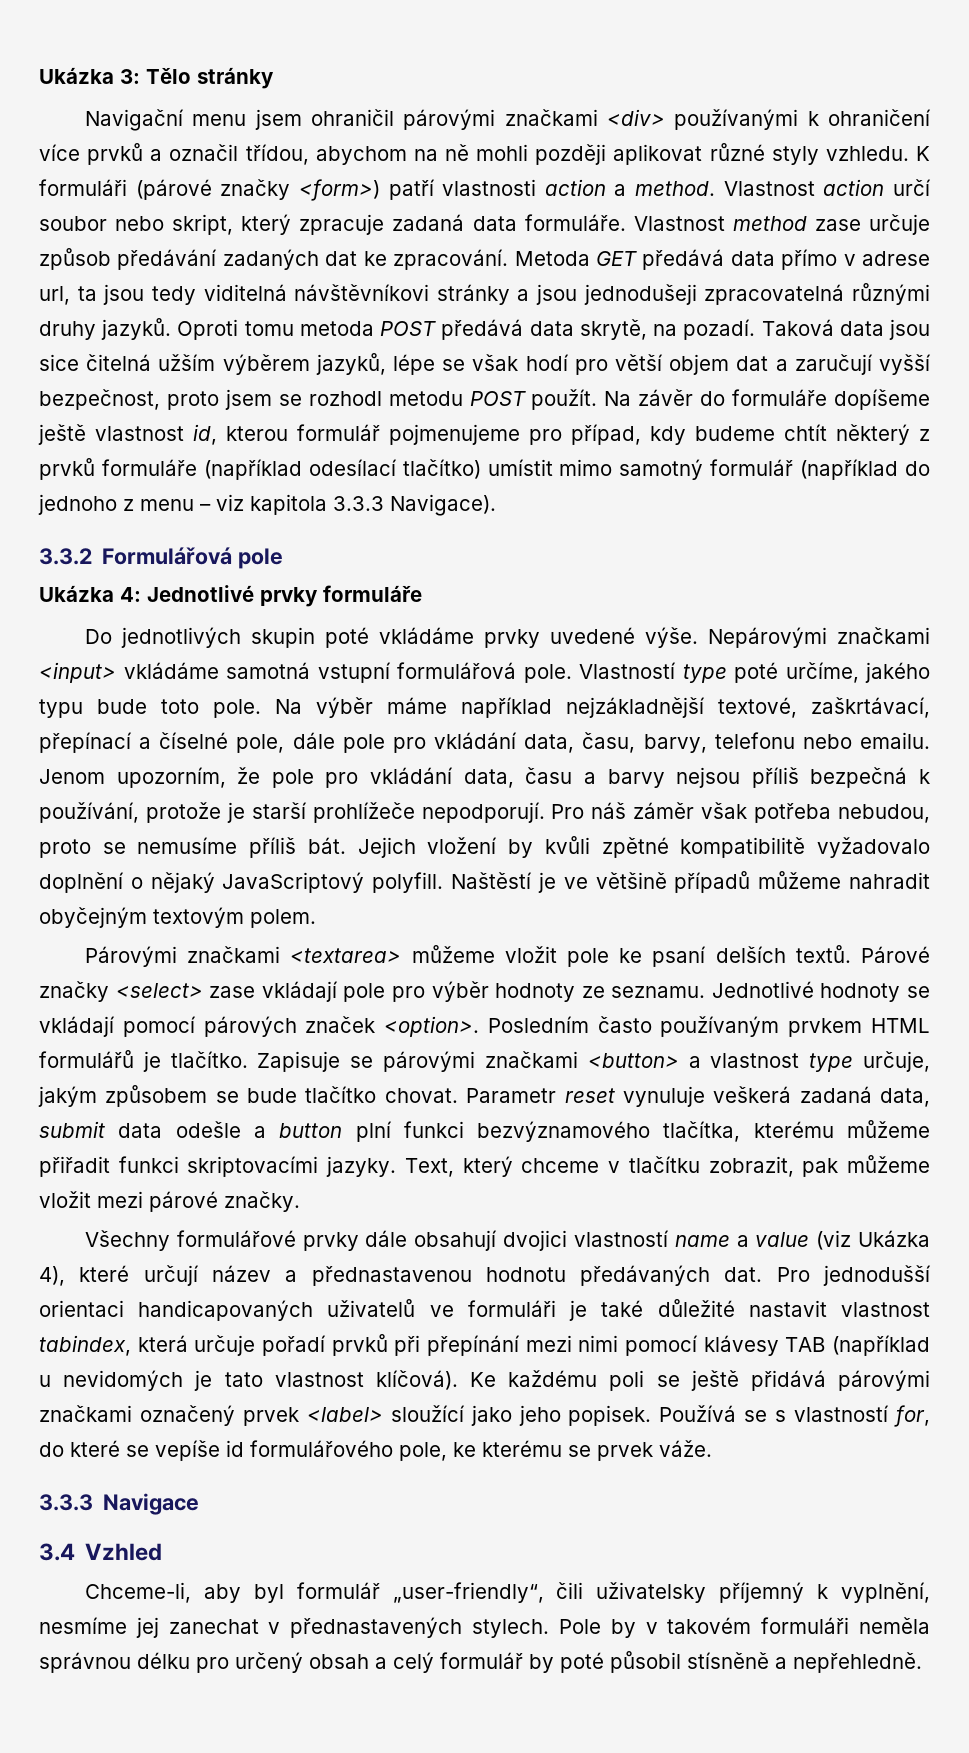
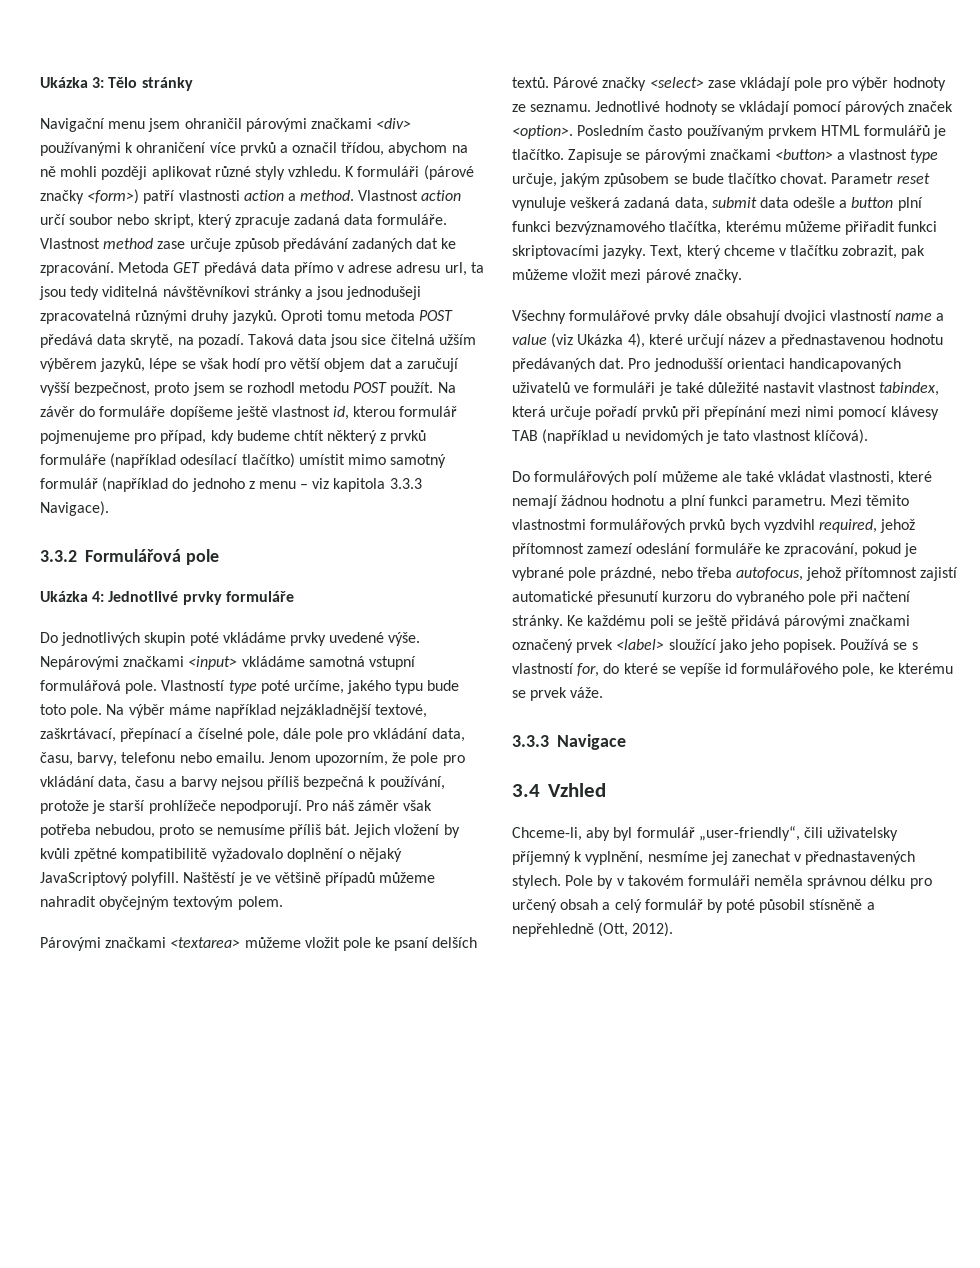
(930, 258) none -> [396,262,441,273] adresu
(458, 1380) none -> [512,471,933,485] [512,495,910,509] [512,519,916,533] [512,543,918,557] [512,567,959,581] [512,591,912,605] [512,615,563,629] // Do formulářových polí můžeme ale také vkládat vlastnosti, které nemají žádnou hodnotu a plní funkci parametru. Mezi těmito vlastnostmi formulářových prvků bych vyzdvihl required, jehož přítomnost zamezí odeslání formuláře ke zpracování, pokud je vybrané pole prázdné, nebo třeba autofocus, jehož přítomnost zajistí automatické přesunutí kurzoru do vybraného pole při načtení stránky.
[793,1652,922,1673] nepřehledně. -> [512,922,674,937] nepřehledně (Ott, 2012).

